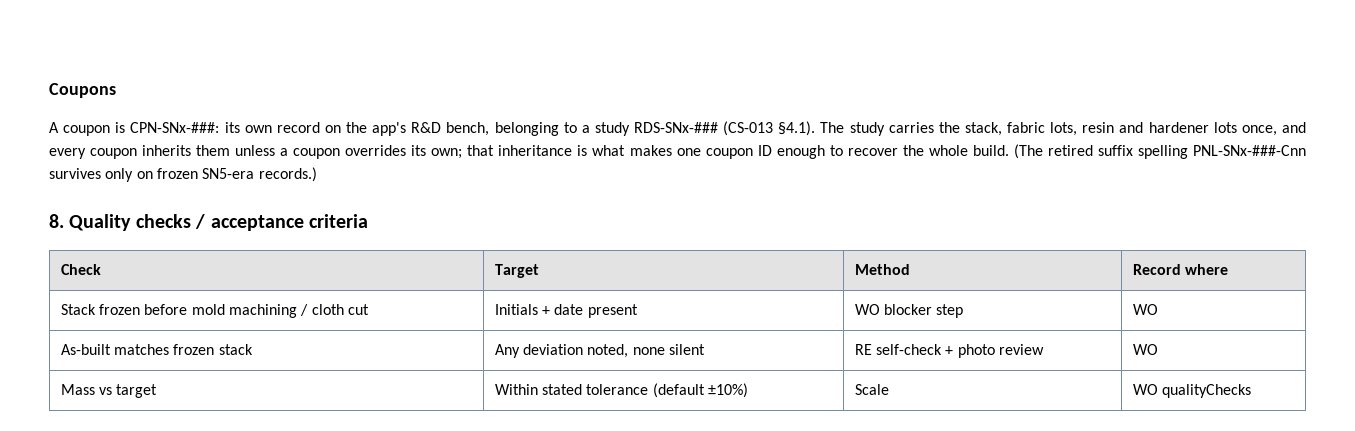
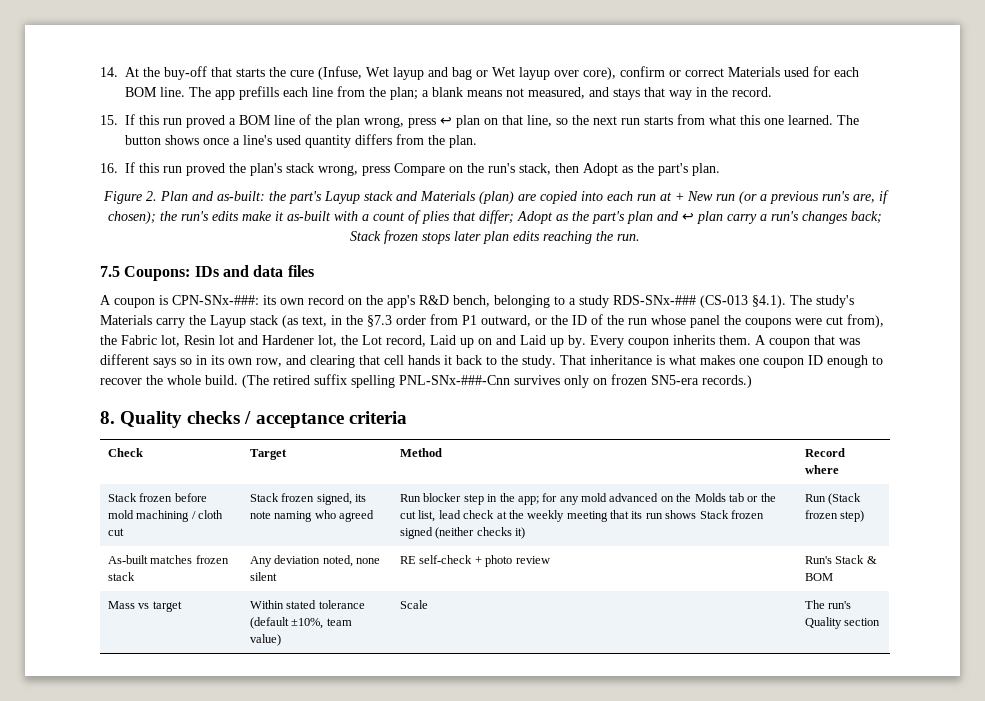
[49,83,116,98] Coupons -> [100,66,859,80] [125,86,772,100] [100,114,859,128] [125,134,477,148] [100,162,720,176] [102,190,889,204] [108,210,882,224] [350,230,640,244] [100,265,314,281] 14. At the buy-off that starts the cure (Infuse, Wet layup and bag or Wet layup over core), confirm or correct Materials used for each BOM line. The app prefills each line from the plan; a blank means not measured, and stays that way in the record. // 15. If this run proved a BOM line of the plan wrong, press ↩ plan on that line, so the next run starts from what this one learned. The button shows once a line's used quantity differs from the plan. // 16. If this run proved the plan's stack wrong, press Compare on the run's stack, then Adopt as the part's plan. // Figure 2. Plan and as-built: the part's Layup stack and Materials (plan) are copied into each run at + New run (or a previous run's are, if chosen); the run's edits make it as-built with a count of plies that differ; Adopt as the part's plan and ↩ plan carry a run's changes back; Stack frozen stops later plan edits reaching the run. // 7.5 Coupons: IDs and data files
[849,122,1307,136] [49,145,495,159] study carries the stack, fabric lots, resin and hardener lots once, and every coupon inherits them unless a coupon overrides its own; that -> [816,295,854,308] [100,314,884,328] [100,335,860,348] [100,354,586,368] study's Materials carry the Layup stack (as text, in the §7.3 order from P1 outward, or the ID of the run whose panel the coupons were cut from), the Fabric lot, Resin lot and Hardener lot, the Lot record, Laid up on and Laid up by. Every coupon inherits them. A coupon that was different says so in its own row, and clearing that cell hands it back to the study. That
[494,304,638,318] [854,304,964,318] [1132,304,1158,315] Initials + date present | WO blocker step | WO -> [250,493,367,505] [250,510,375,522] [400,493,776,505] [400,510,764,522] [400,527,526,539] [805,493,862,505] [805,510,865,522] Stack frozen signed, its note naming who agreed | Run blocker step in the app; for any mold advanced on the Molds tab or the cut list, lead check at the weekly meeting that its run shows Stack frozen signed (neither checks it) | Run (Stack frozen step)
[1132,344,1158,355] WO -> [805,555,877,564] [805,573,834,581] Run's Stack & BOM
[708,383,749,398] [854,384,889,395] [1132,384,1252,398] ±10%) | Scale | WO qualityChecks -> [291,618,352,629] [250,634,282,646] [400,600,429,609] [805,600,852,609] [805,617,881,629] ±10%, team value) | Scale | The run's Quality section

